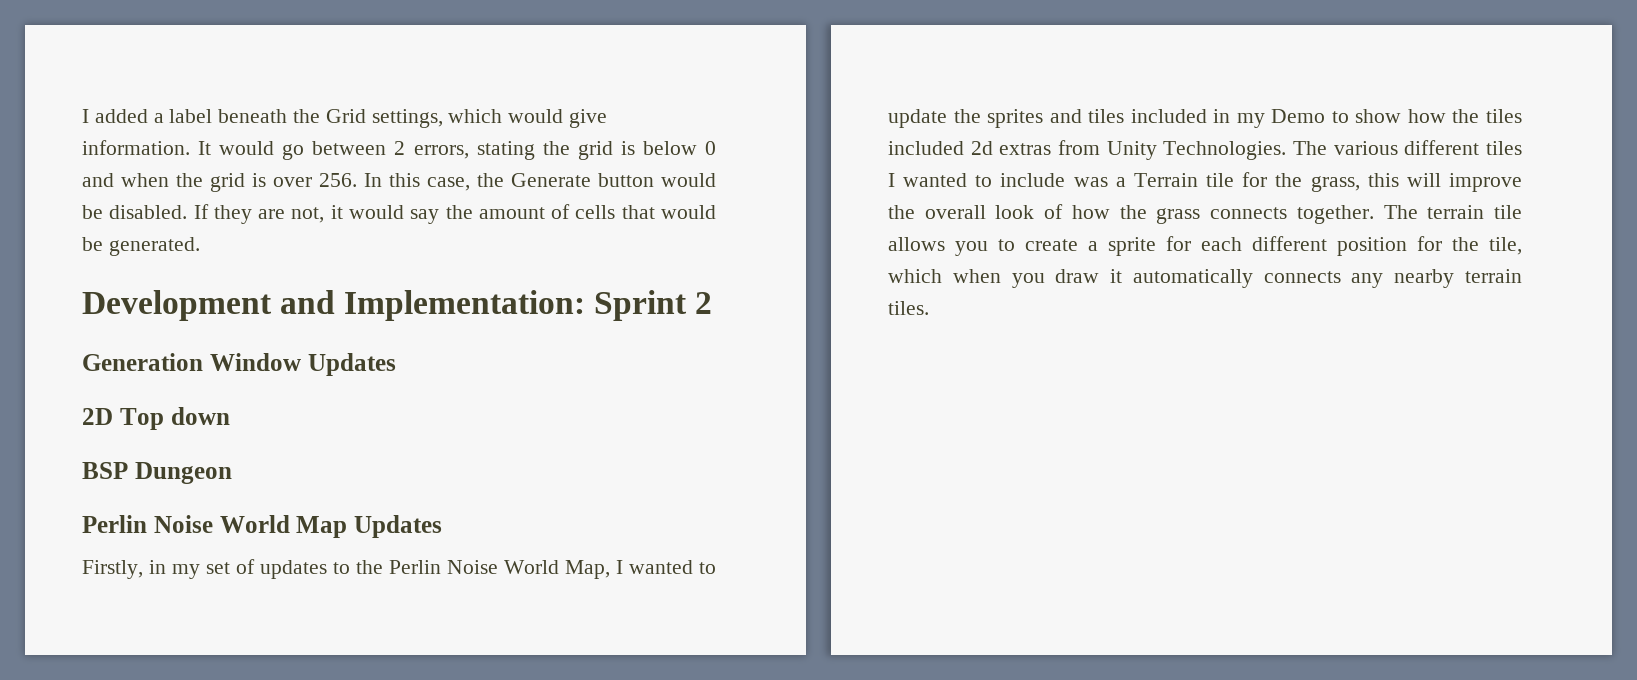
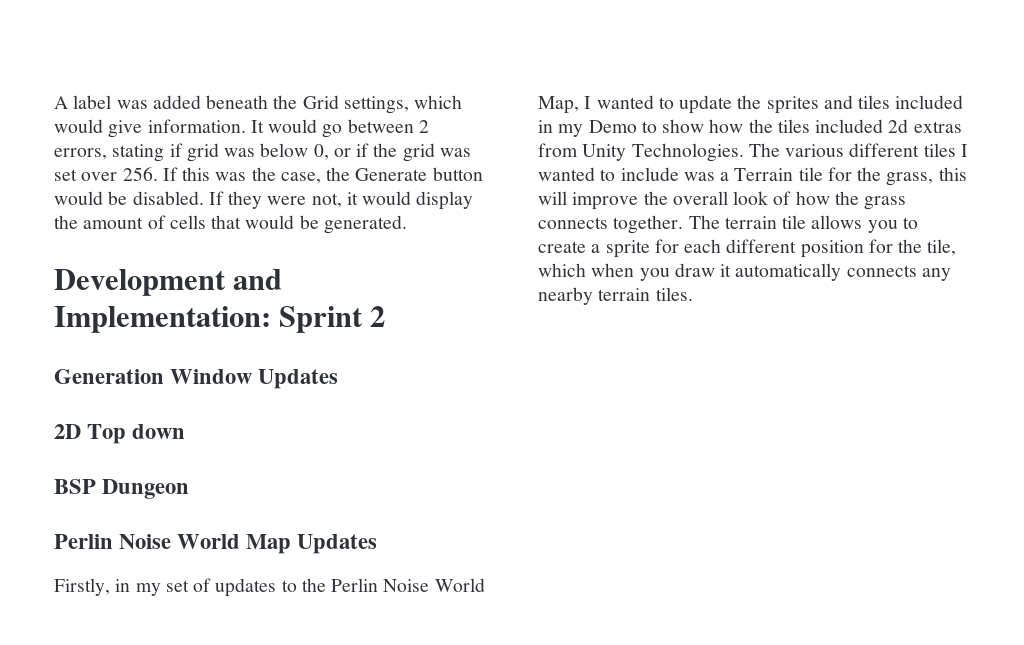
[82,109,213,123] I added a label -> [54,95,201,109] A label was added
[542,141,717,160] [82,173,420,192] the grid is below 0 and when the grid is over 256. In this -> [169,143,471,162] [54,167,276,181] if grid was below 0, or if the grid was set over 256. If this was the
[258,209,286,219] are -> [267,196,307,205] were
[410,209,440,224] say -> [416,191,474,210] display

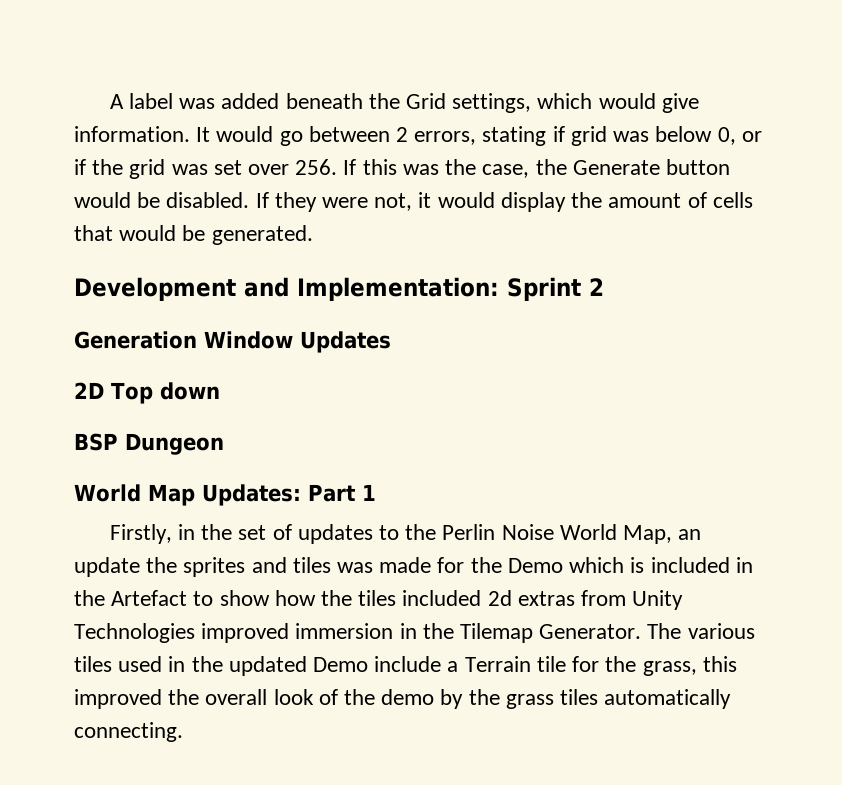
[54,534,378,554] Perlin Noise World Map Updates -> [74,484,376,506] World Map Updates: Part 1
[135,583,161,596] my -> [201,524,233,540] the
[584,95,674,109] I wanted to -> [678,529,702,540] an
[895,95,964,109] [538,120,637,137] included in my Demo -> [337,557,753,573] [74,590,188,606] was made for the Demo which is included in the Artefact
[631,143,968,162] [538,167,715,181] Technologies. The various different tiles I wanted to include was -> [74,623,755,643] [74,656,442,676] Technologies improved immersion in the Tilemap Generator. The various tiles used in the updated Demo include
[538,191,639,210] will improve -> [74,689,162,709] improved
[795,191,907,210] [538,215,918,234] [538,239,957,258] [538,263,951,281] [538,287,693,305] how the grass connects together. The terrain tile allows you to create a sprite for each different position for the tile, which when you draw it automatically connects any nearby terrain tiles. -> [344,689,732,709] [74,722,183,742] the demo by the grass tiles automatically connecting.

